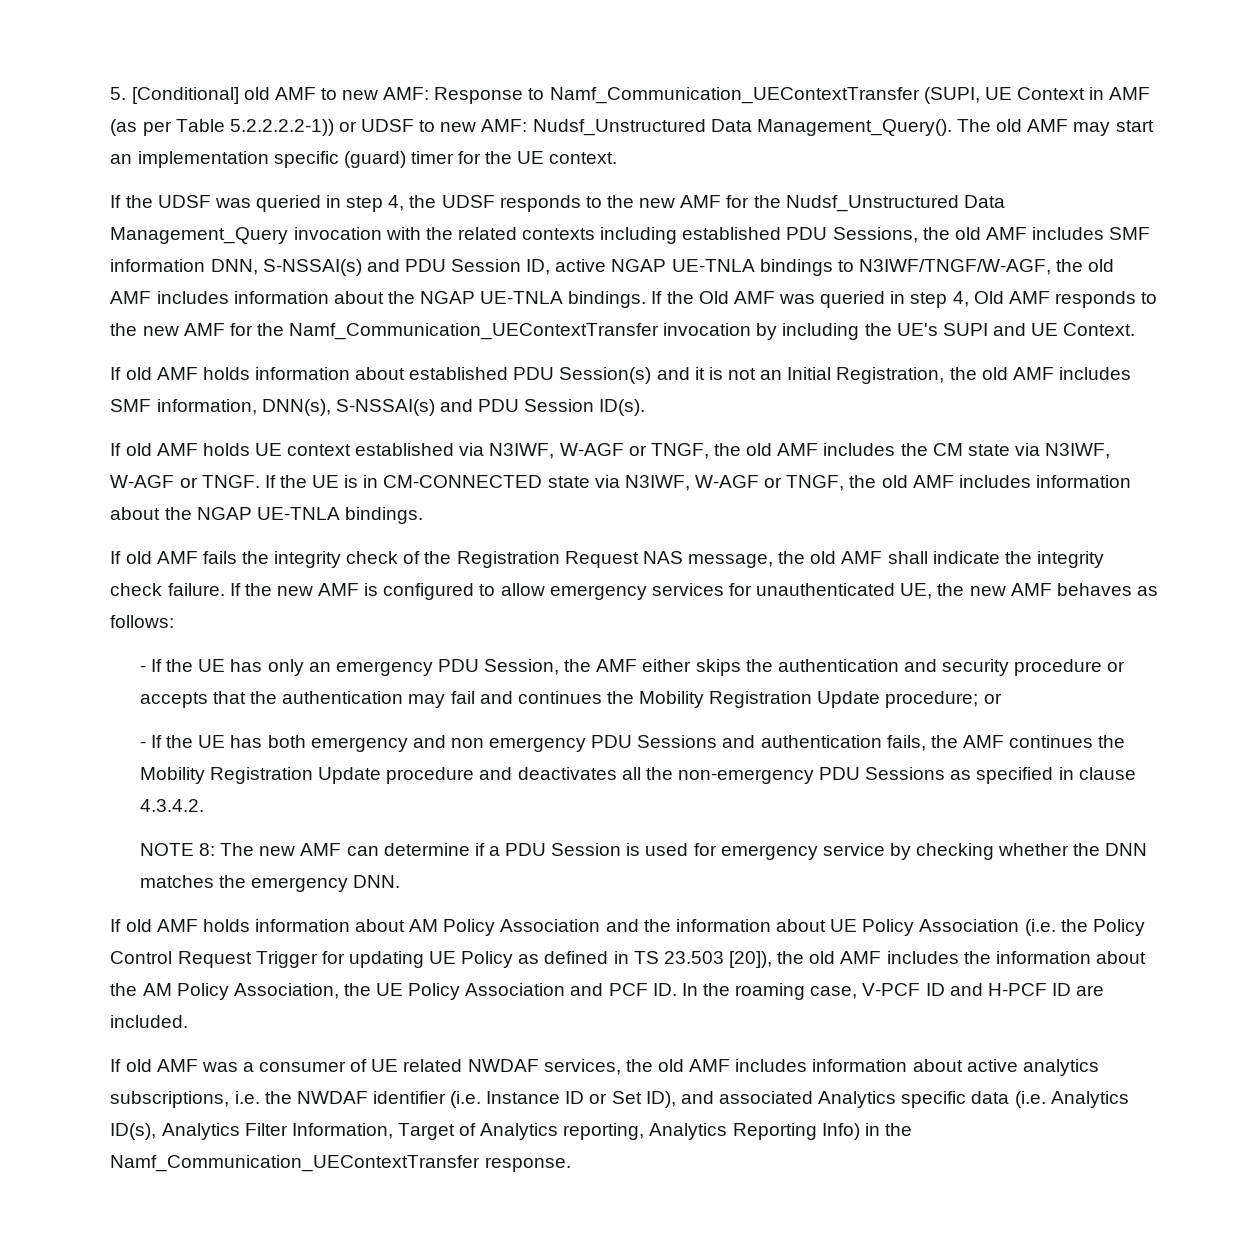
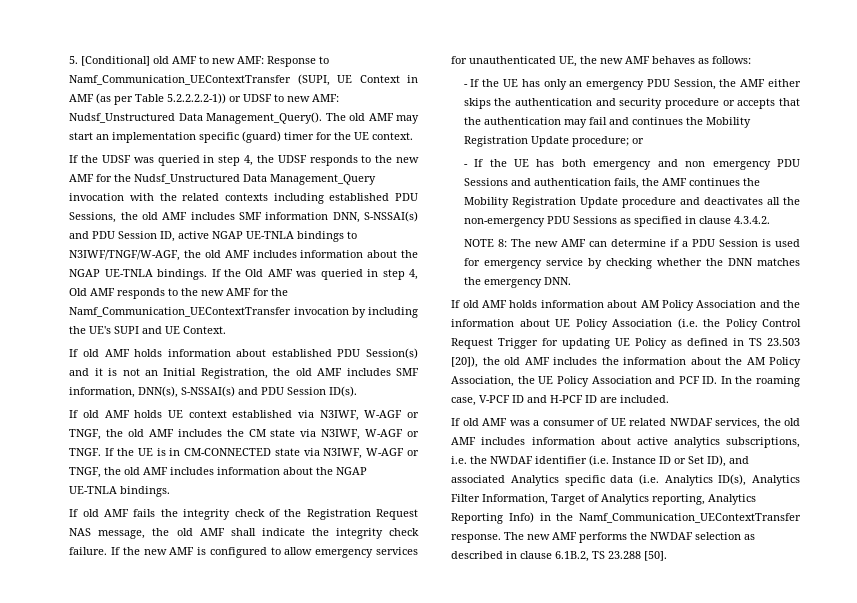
(571, 1164) none -> [504,532,756,543] [451,551,668,562] The new AMF performs the NWDAF selection as described in clause 6.1B.2, TS 23.288 [50].

